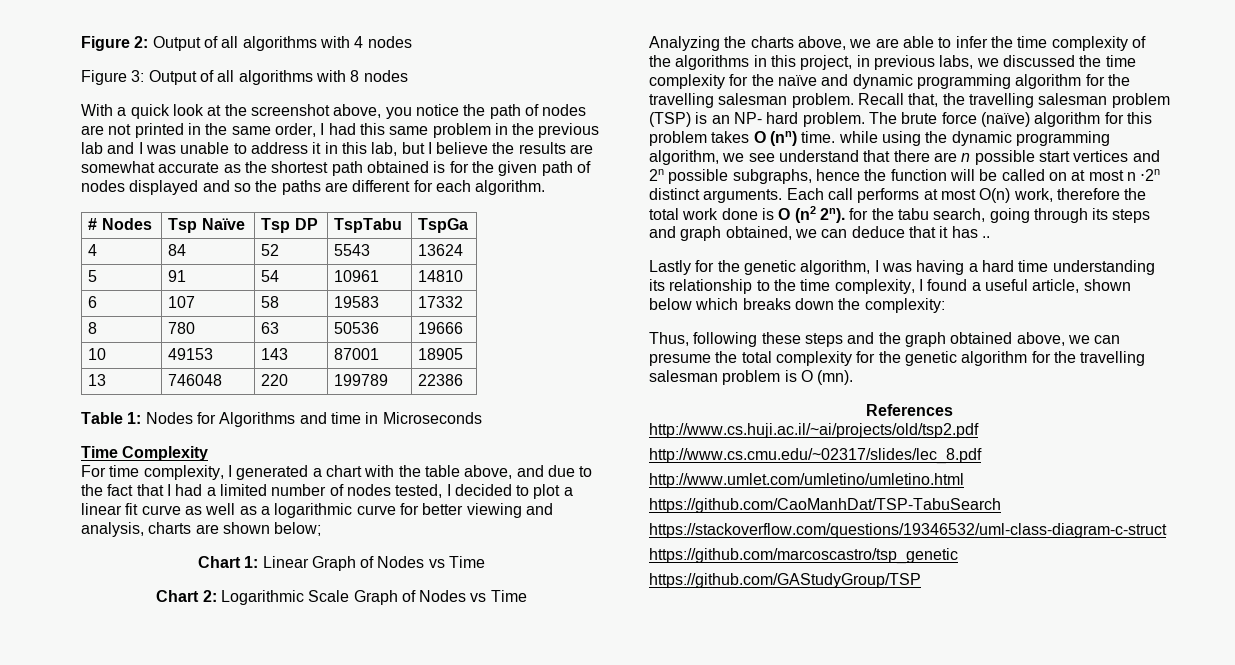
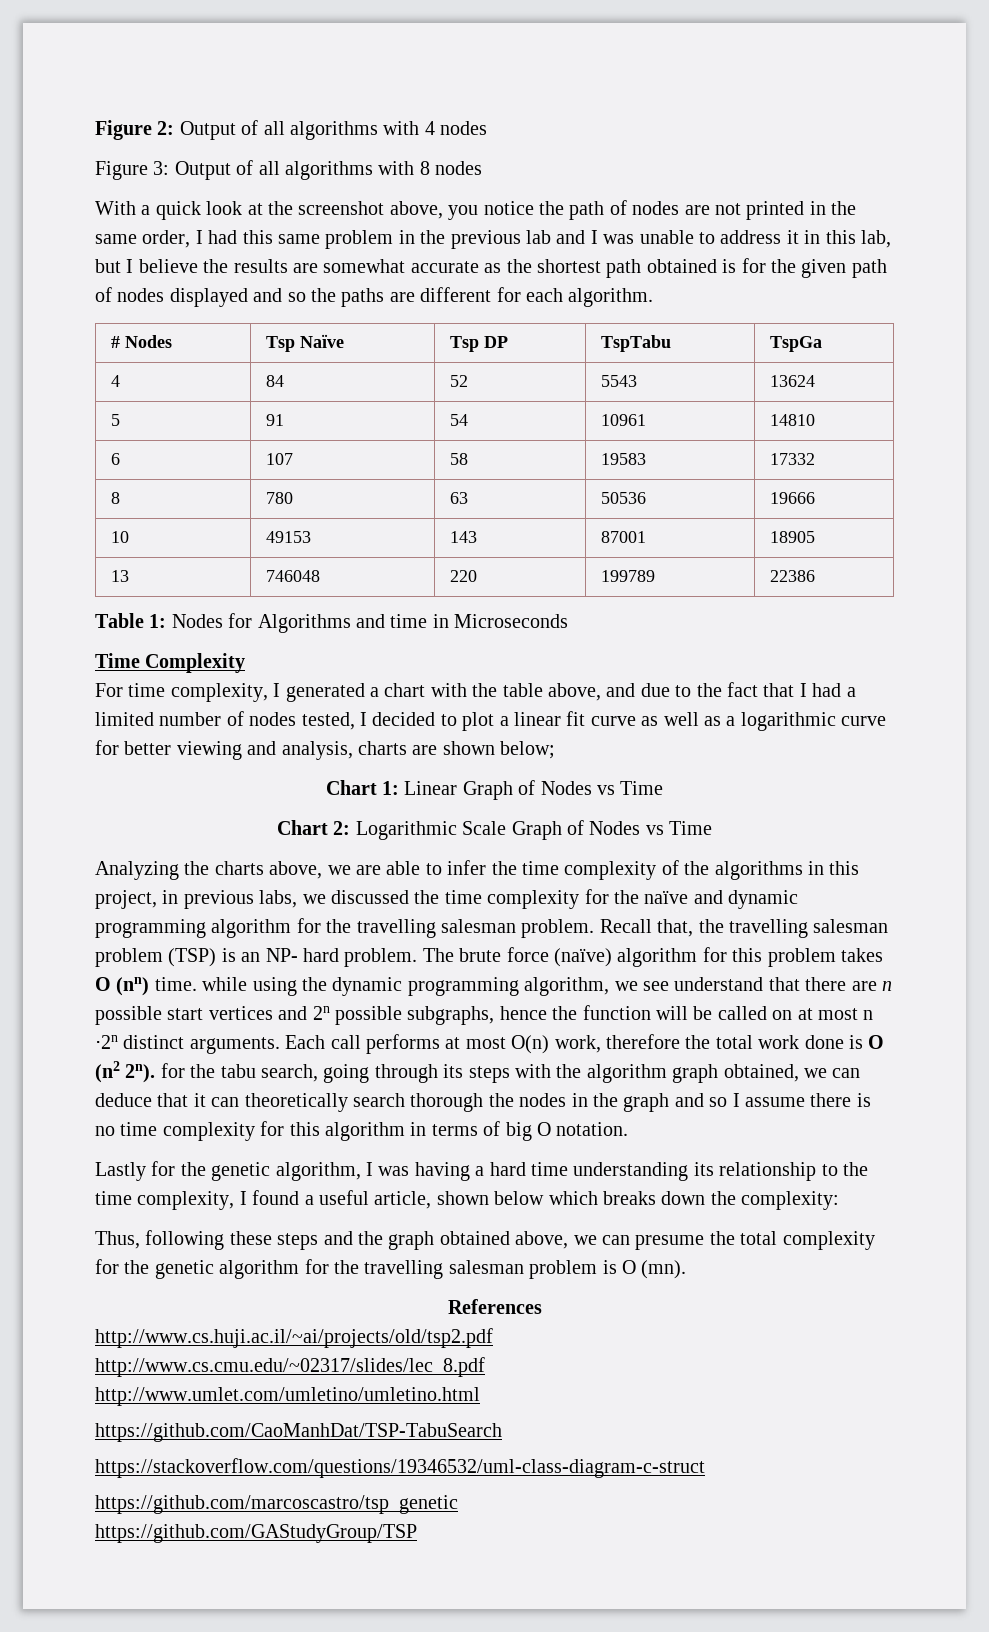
[649,226,676,238] and -> [515,1064,667,1083] with the algorithm
[951,226,990,238] has .. -> [211,1093,871,1112] [95,1121,629,1141] can theoretically search thorough the nodes in the graph and so I assume there is no time complexity for this algorithm in terms of big O notation.

